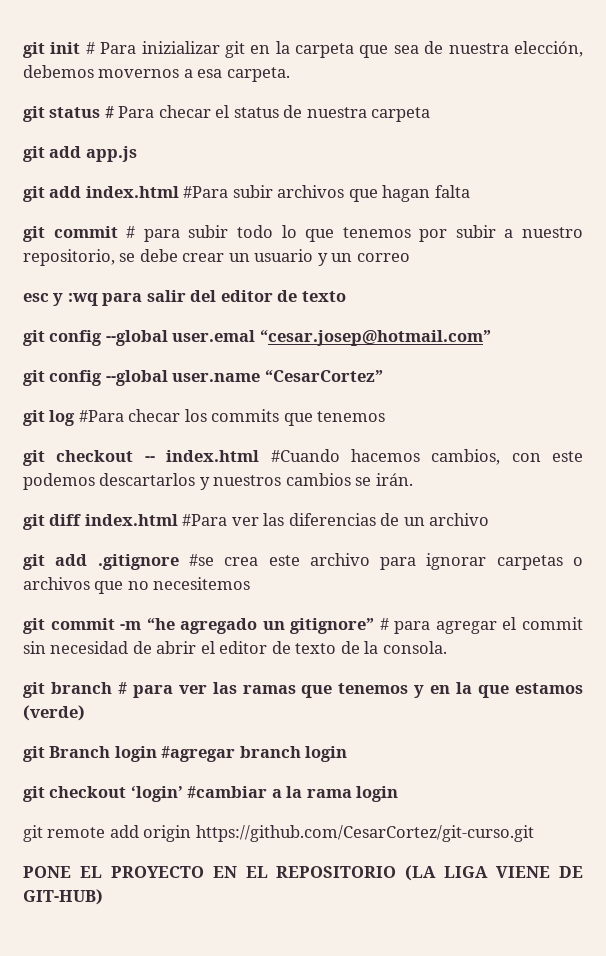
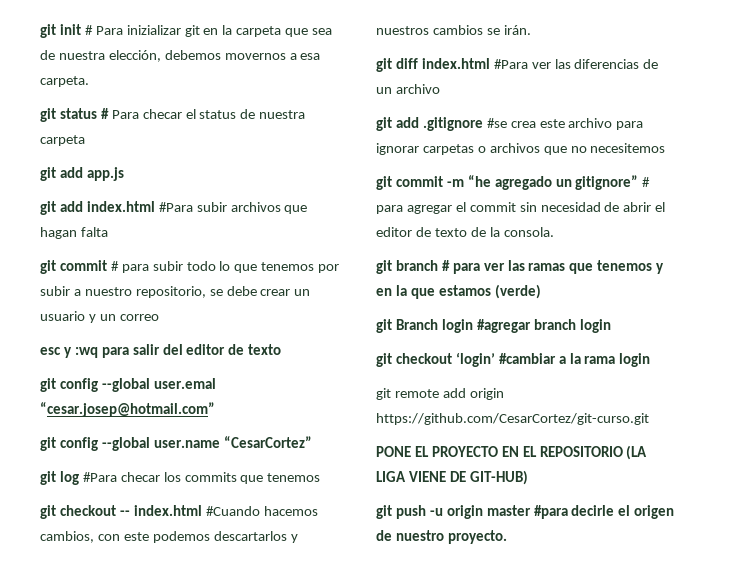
(103, 897) none -> [376,505,675,519] [376,530,507,544] // git push -u origin master #para decirle el origen de nuestro proyecto.

